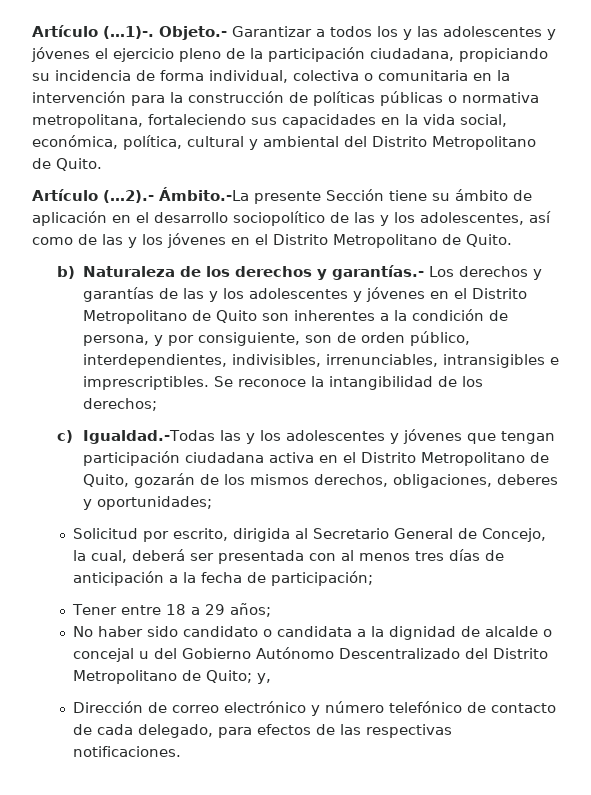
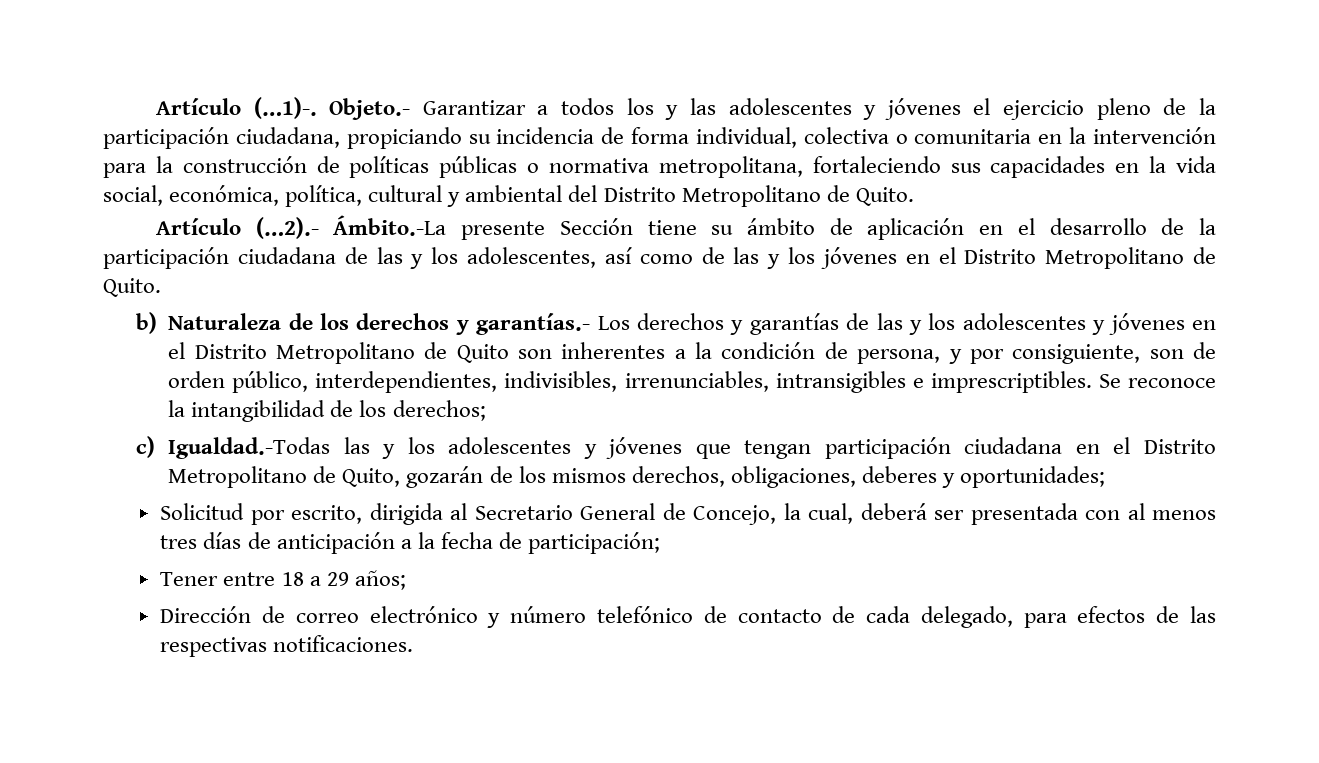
[233,211,325,226] sociopolítico -> [1161,218,1217,235] [103,247,336,269] de la participación ciudadana
[268,452,314,463] activa -> (1063, 445) none
[73,626,553,640] [73,647,549,662] [73,670,272,684] // No haber sido candidato o candidata a la dignidad de alcalde o concejal u del Gobierno Autónomo Descentralizado del Distrito Metropolitano de Quito; y, -> (406, 580) none

